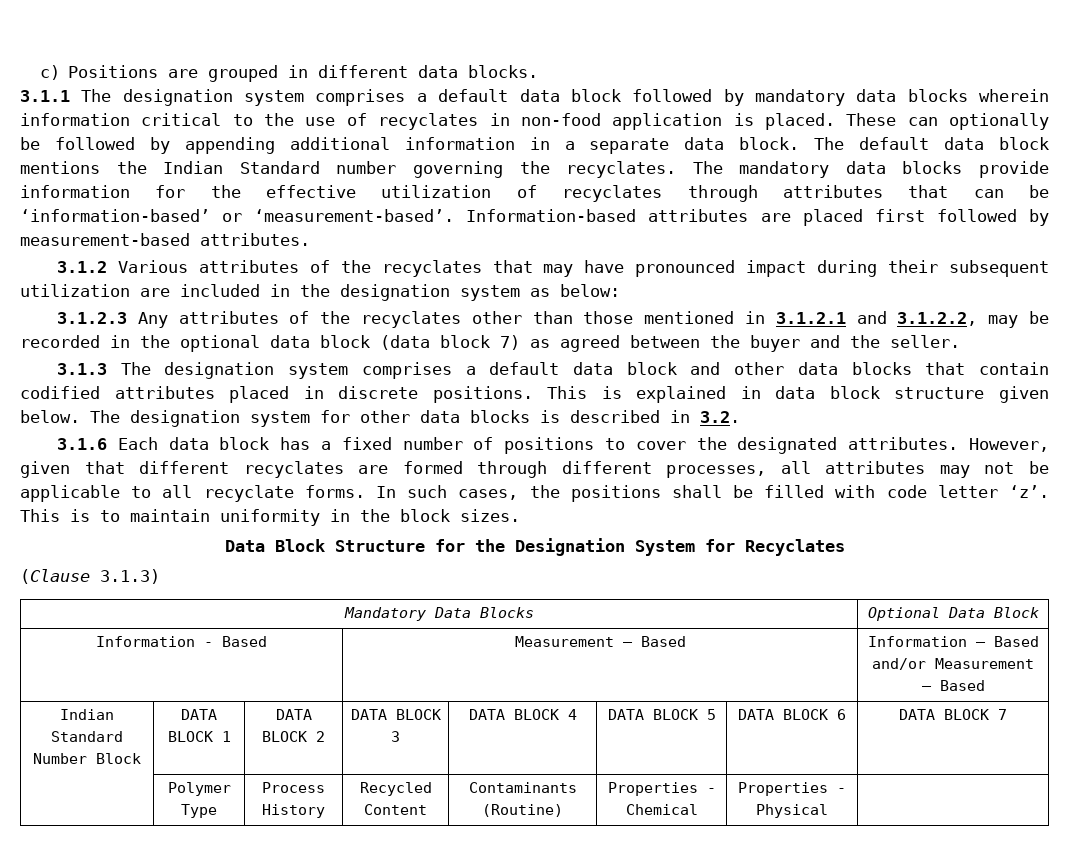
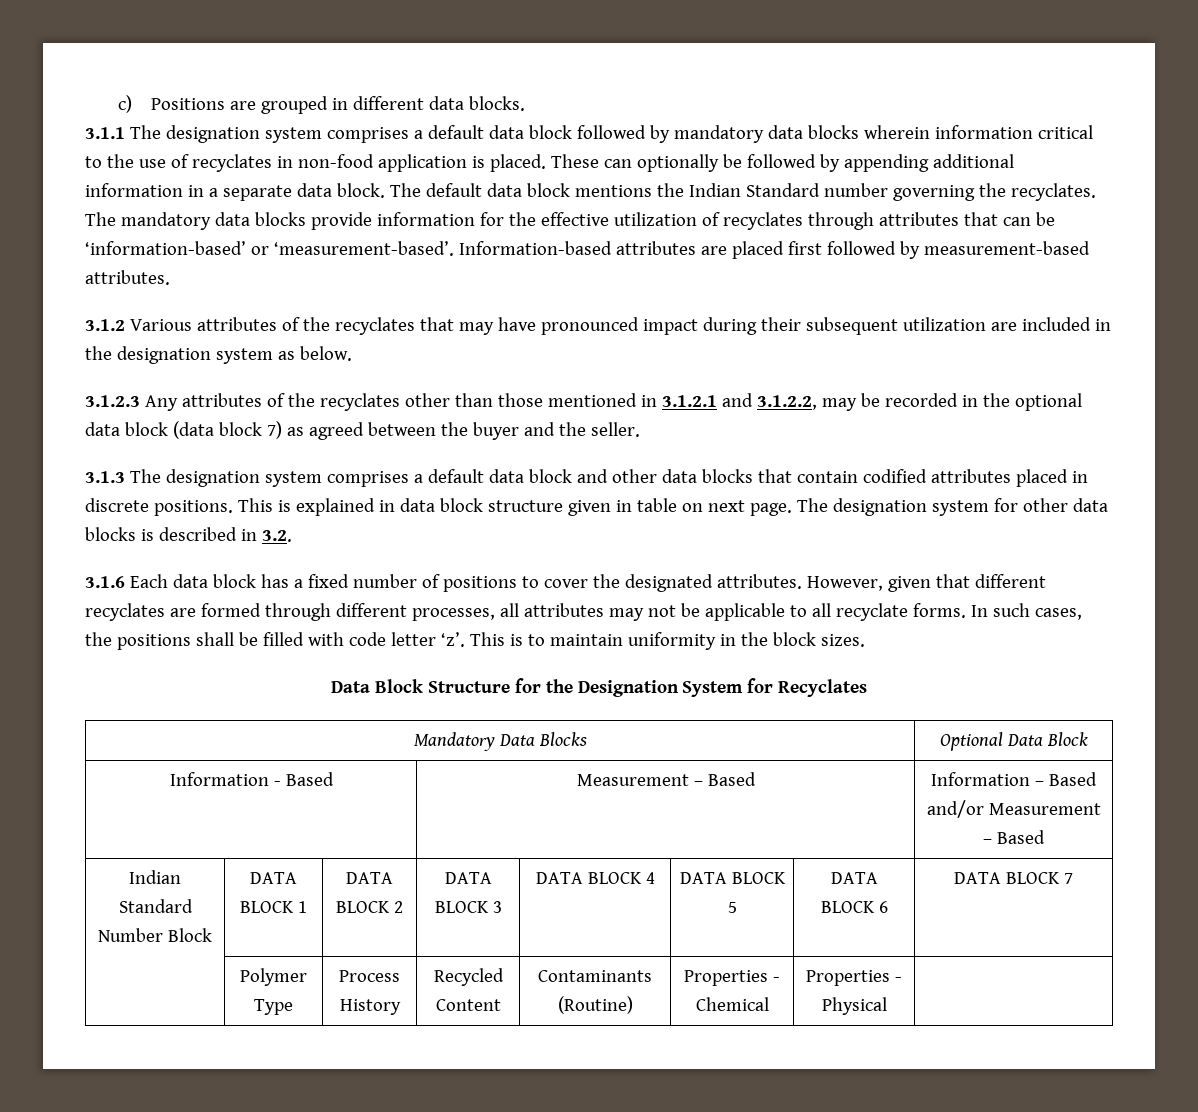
[560,284,620,297] below: -> [299,346,352,361] below.
[20,410,80,423] below. -> [615,498,792,516] in table on next page.
[20,569,160,584] // (Clause 3.1.3) -> (868, 688) none

